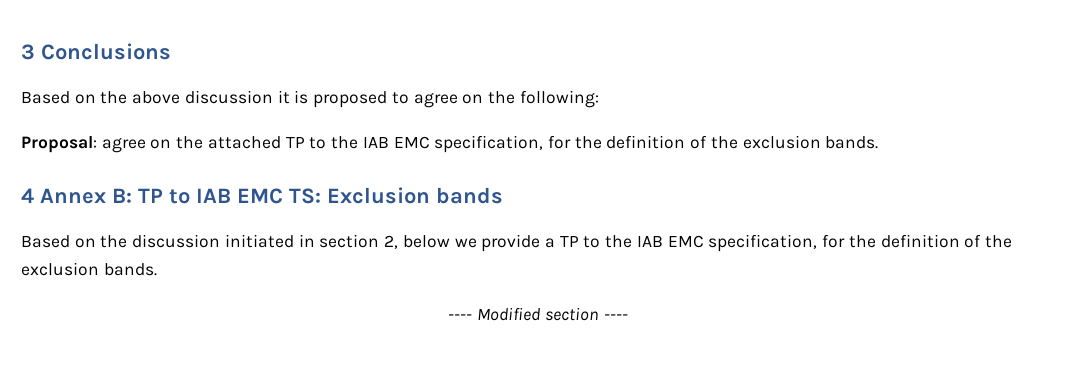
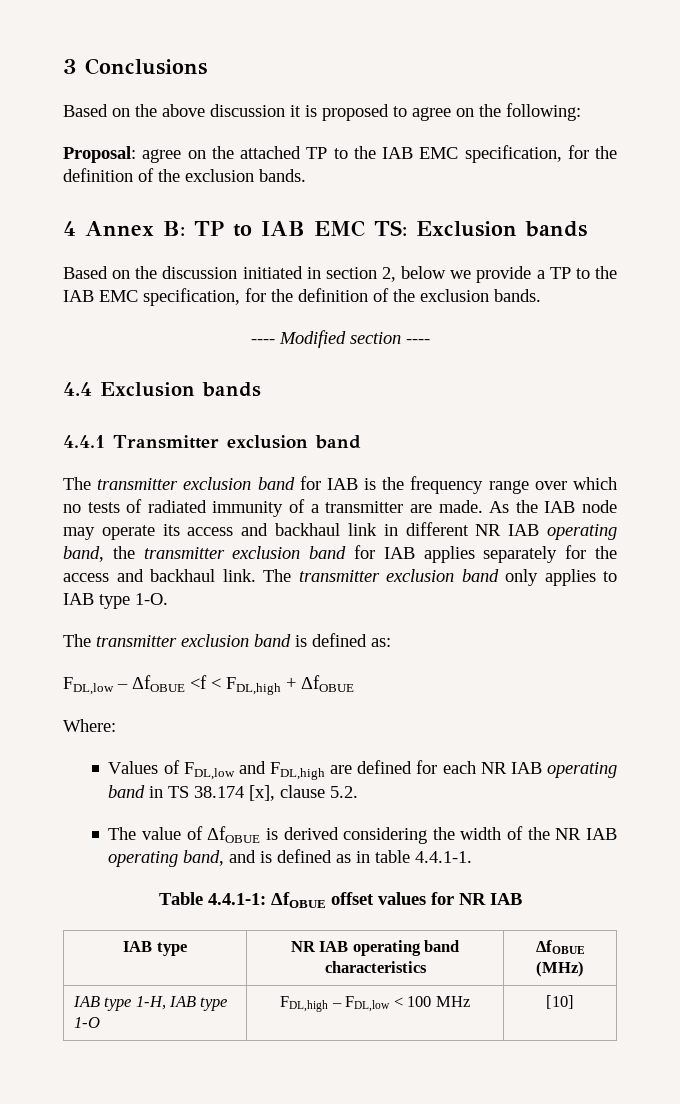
(628, 317) none -> [63,382,261,397] [63,435,361,449] [63,476,617,494] [63,499,618,517] [63,522,617,540] [63,545,617,563] [63,569,617,586] [63,593,168,609] [63,633,391,647] [63,675,354,695] [63,719,116,732] [108,760,618,780] [108,785,359,801] [108,826,618,844] [108,849,473,867] [158,892,522,908] [123,941,187,956] [290,940,460,956] [324,961,427,973] [535,940,585,954] [536,961,584,977] [72,996,228,1011] [73,1017,100,1028] [280,996,470,1012] [546,995,574,1009] // 4.4 Exclusion bands // 4.4.1 Transmitter exclusion band // The transmitter exclusion band for IAB is the frequency range over which no tests of radiated immunity of a transmitter are made. As the IAB node may operate its access and backhaul link in different NR IAB operating band, the transmitter exclusion band for IAB applies separately for the access and backhaul link. The transmitter exclusion band only applies to IAB type 1-O. // The transmitter exclusion band is defined as: // FDL,low – ΔfOBUE <f < FDL,high + ΔfOBUE // Where: // Values of FDL,low and FDL,high are defined for each NR IAB operating band in TS 38.174 [x], clause 5.2. // The value of ΔfOBUE is derived considering the width of the NR IAB operating band, and is defined as in table 4.4.1-1. // Table 4.4.1-1: ΔfOBUE offset values for NR IAB // IAB type | NR IAB operating band characteristics | ΔfOBUE (MHz) // IAB type 1-H, IAB type 1-O | FDL,high – FDL,low < 100 MHz | [10]

